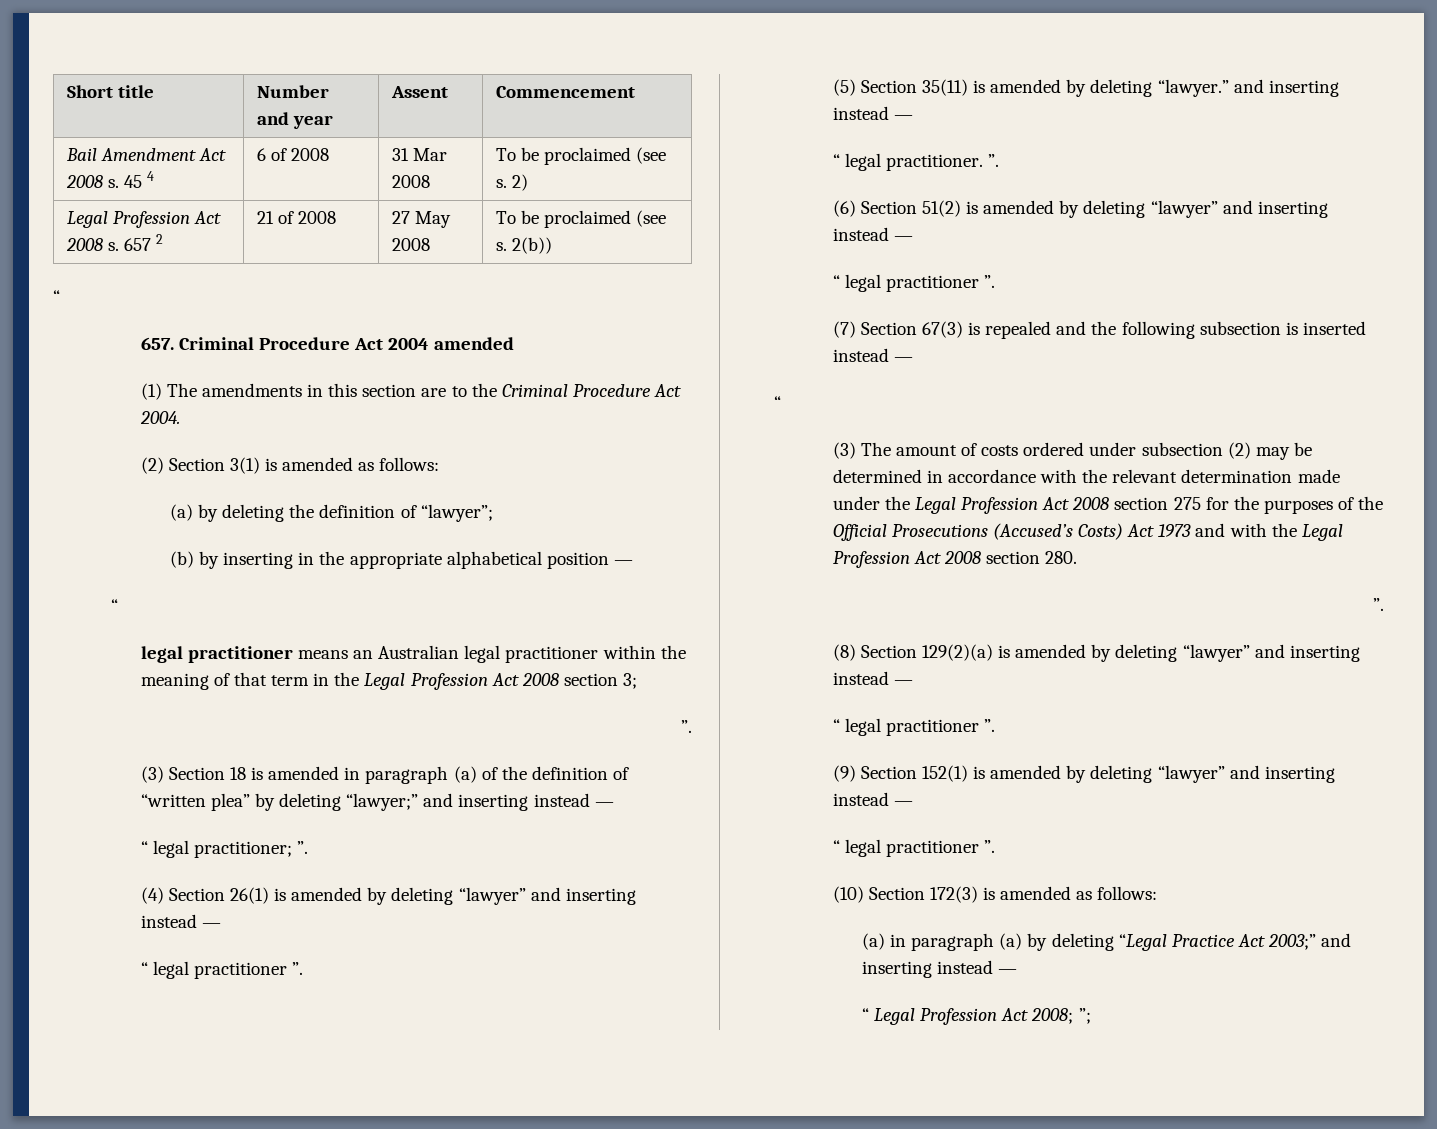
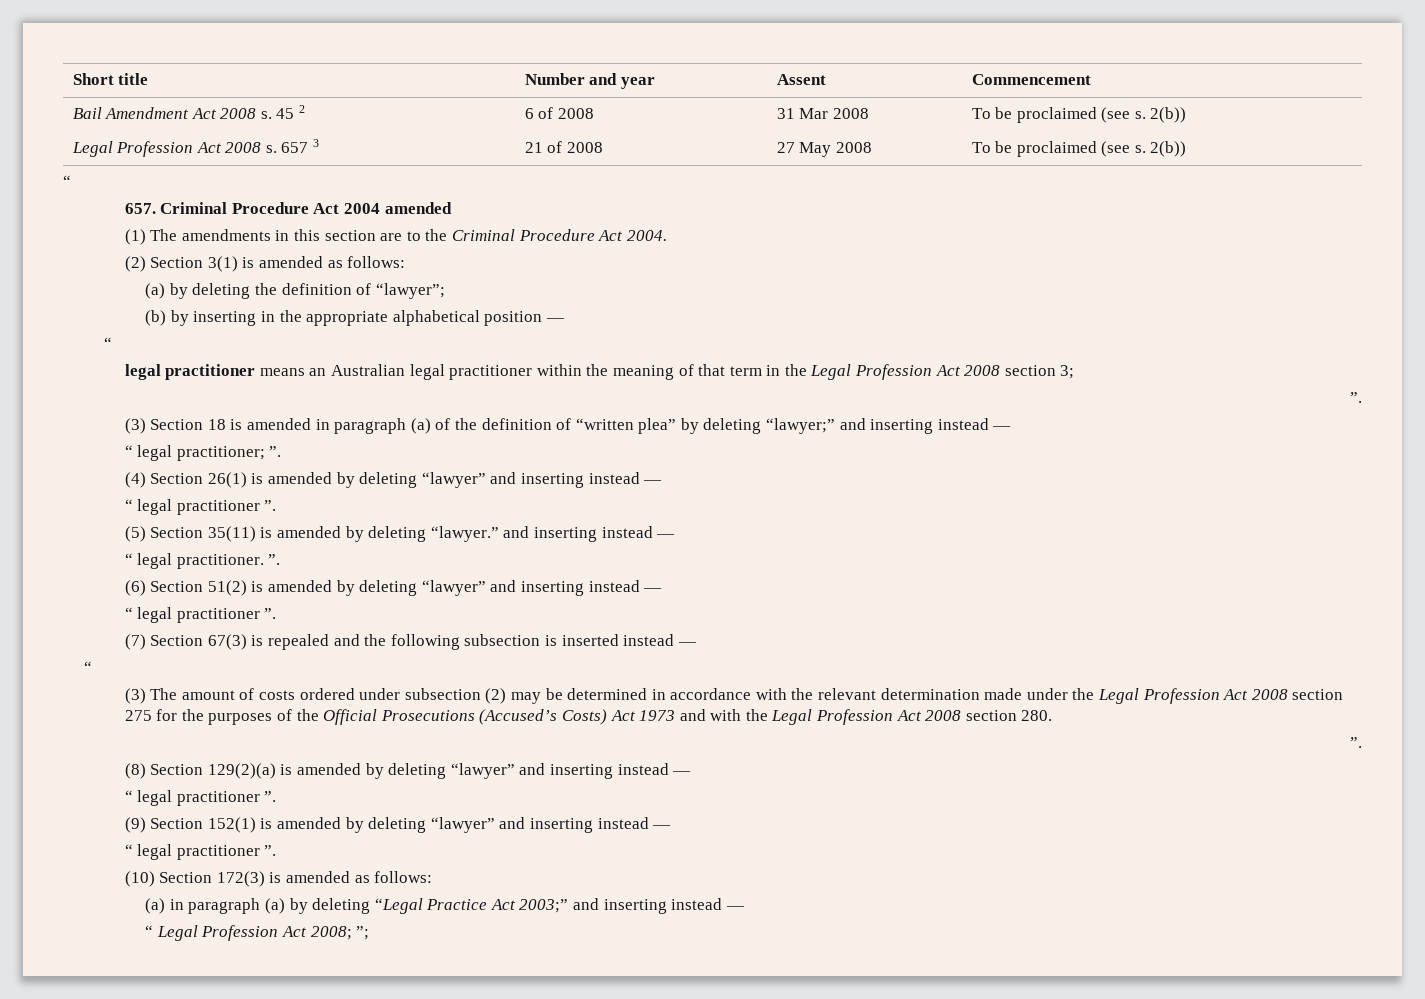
[147,171,155,181] 4 -> [299,105,306,113] 2
[512,174,529,191] 2) -> [1150,107,1187,123] 2(b))
[156,234,164,244] 2 -> [313,139,320,147] 3

